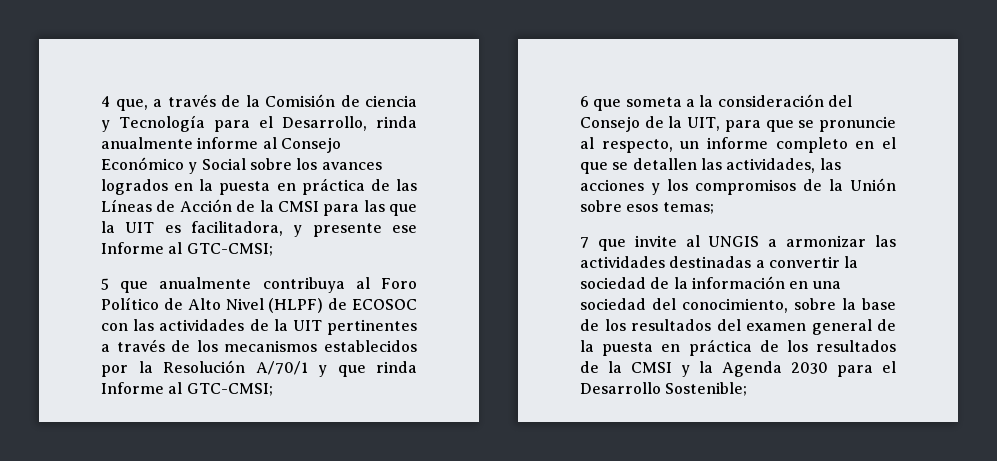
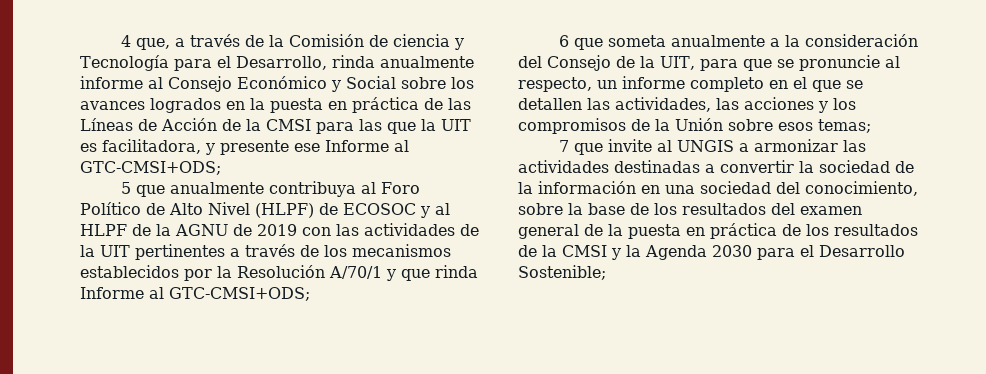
[186,243,273,256] GTC-CMSI; -> [80,161,221,175] GTC-CMSI+ODS;
(417, 304) none -> [420,203,450,218] [80,224,297,236] y al HLPF de la AGNU de 2019
[186,383,273,396] GTC-CMSI; -> [169,287,310,301] GTC-CMSI+ODS;
(682, 102) none -> [670,35,765,47] anualmente

